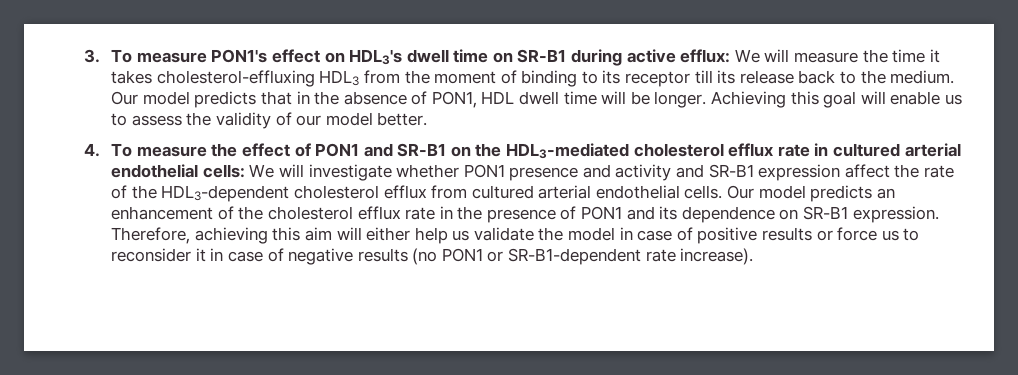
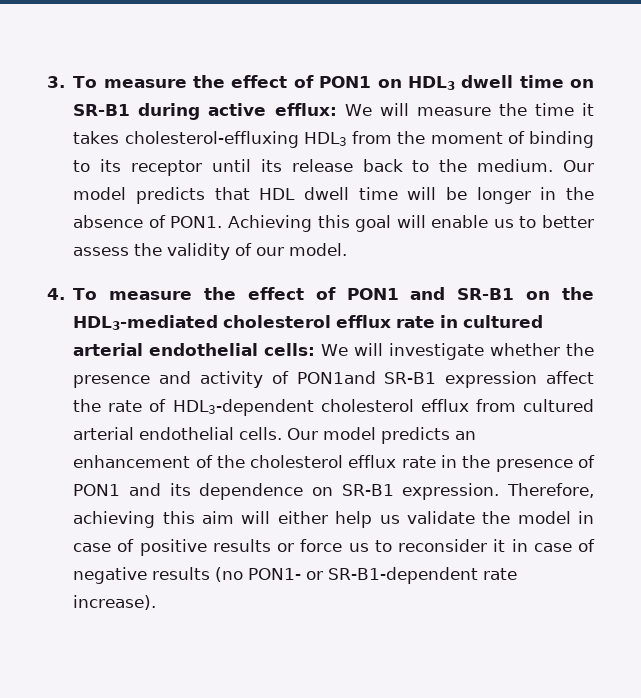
[211,49,403,65] PON1's effect on HDL3's -> [192,75,455,90] the effect of PON1 on HDL3
[694,70,713,84] till -> [211,159,251,172] until
[296,91,477,108] in the absence of PON1, -> (250, 193) none
[654,91,707,108] longer. -> [476,187,595,204] [73,215,223,228] longer in the absence of PON1.
(128, 119) none -> [542,215,594,228] better
[325,112,428,126] model better. -> [289,243,348,256] model.
[463,164,505,178] PON1 -> [566,343,594,356] the
[676,164,705,178] and -> [271,371,376,384] of PON1and
[131,185,157,199] the -> (167, 405) none
[441,248,483,262] PON1 -> [248,568,302,580] PON1-

